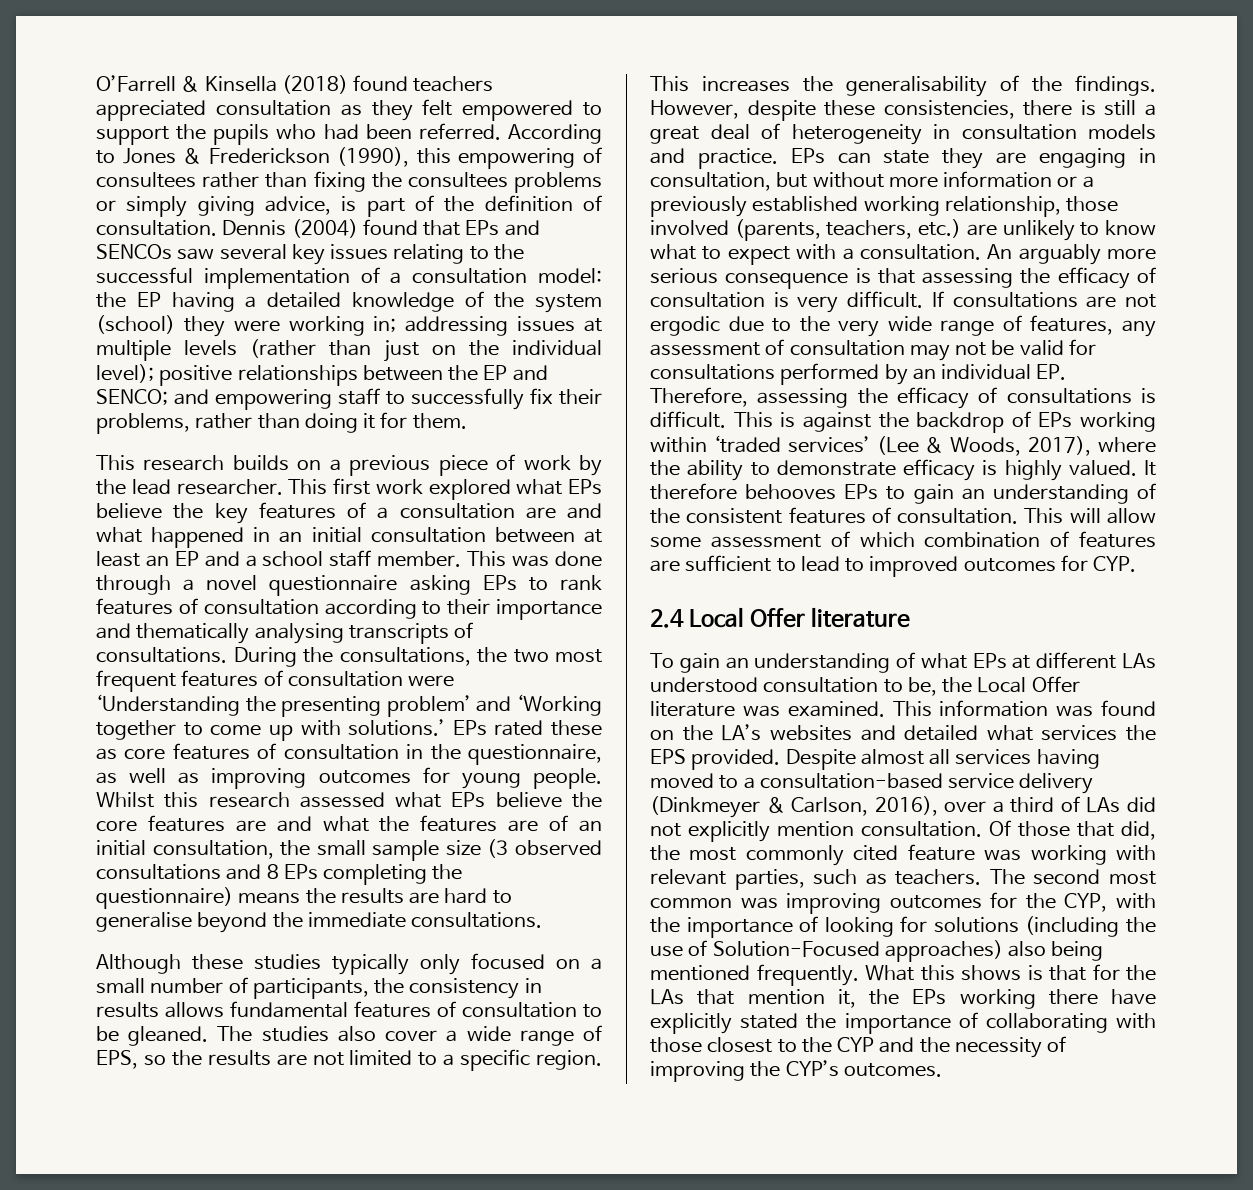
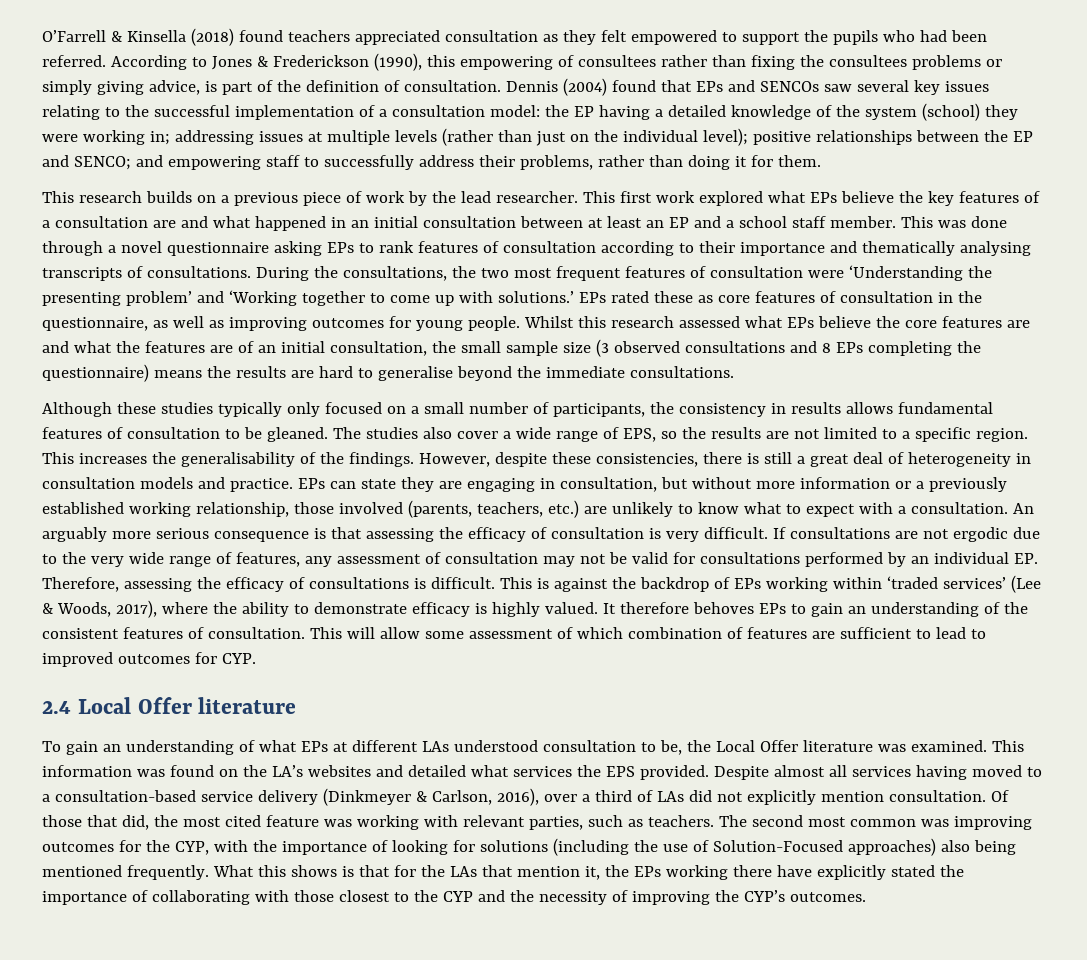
[529,388,553,404] fix -> [418,155,474,167] address
[745,484,837,500] behooves -> [692,602,754,614] behoves
[745,845,844,866] commonly -> (221, 822) none

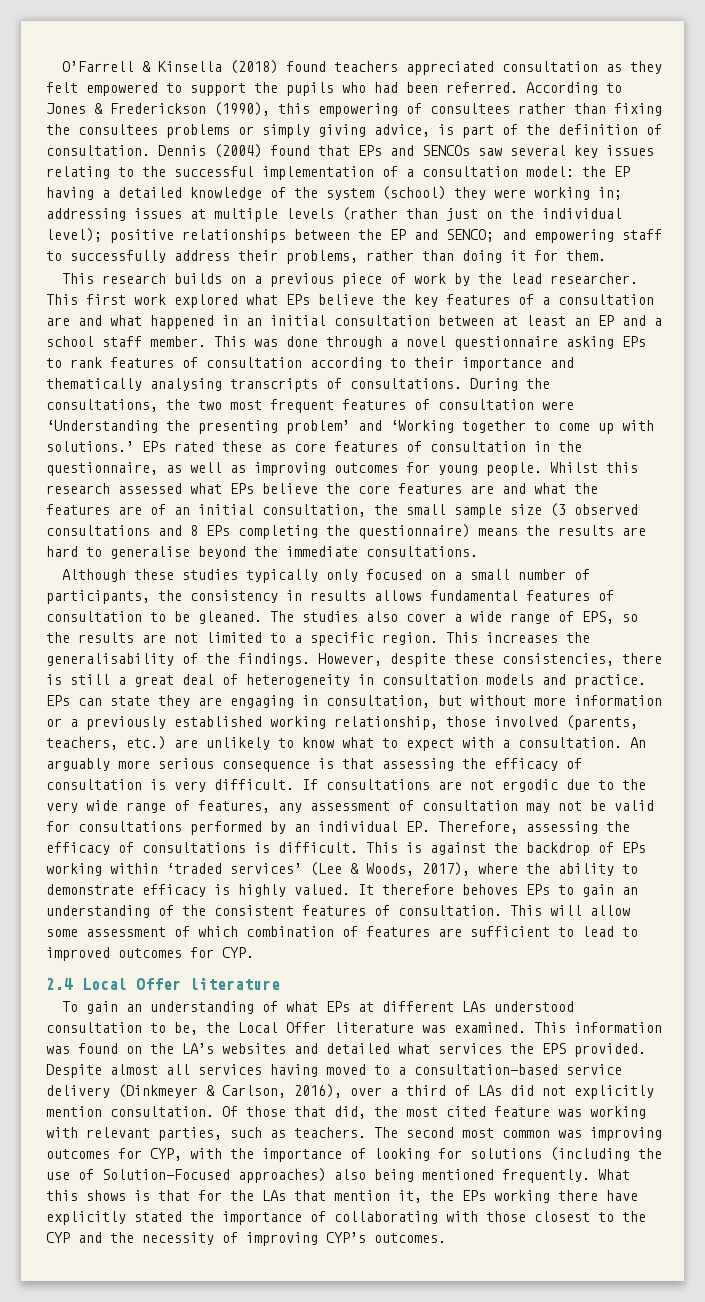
[145,840,170,852] the -> (142, 1153) none
[714,890,739,902] the -> (318, 1239) none

